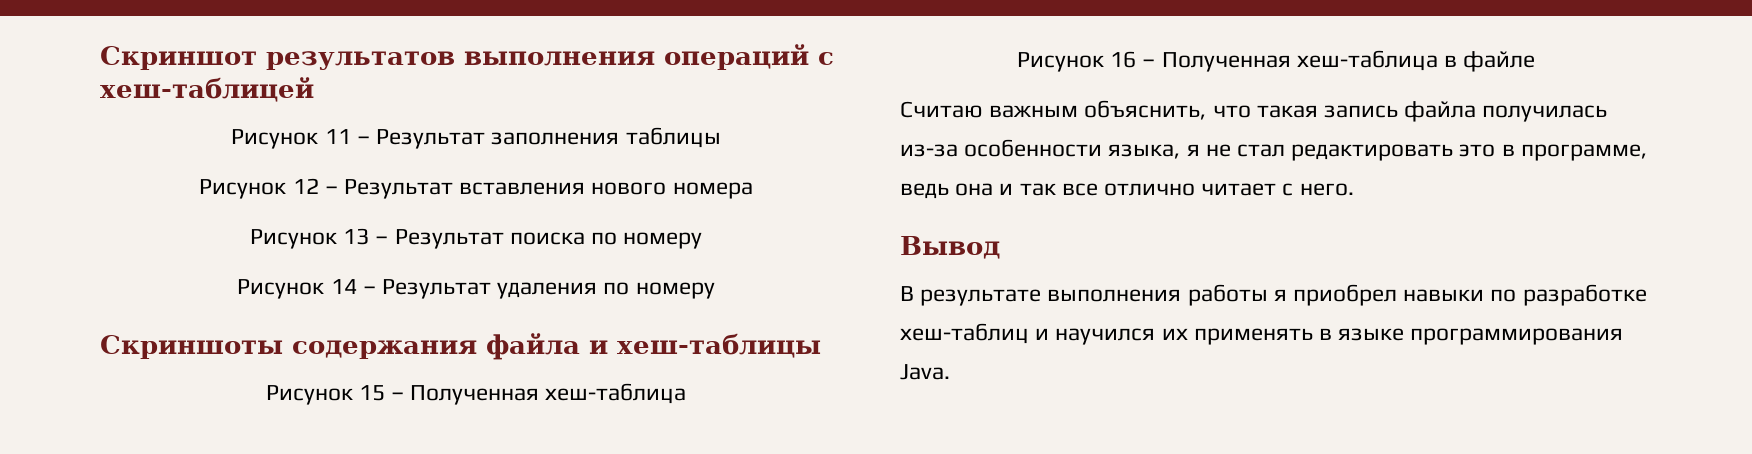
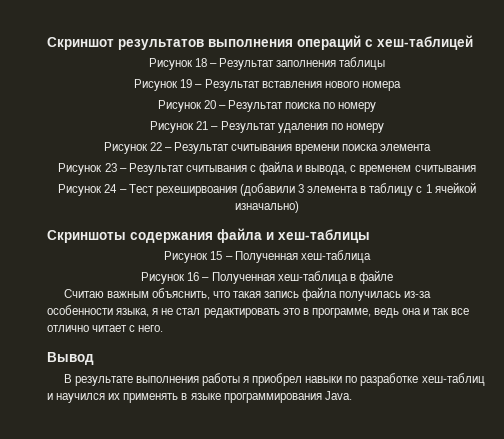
[324,129,351,144] 11 -> [194,58,207,67] 18
[292,178,319,194] 12 -> [180,79,193,88] 19
[343,228,370,245] 13 -> [203,100,216,109] 20
[330,279,357,294] 14 -> [196,121,209,130] 21
(715, 290) none -> [103,142,432,154] [58,161,476,175] [58,182,476,196] [235,201,299,213] // Рисунок 22 – Результат считывания времени поиска элемента // Рисунок 23 – Результат считывания с файла и вывода, с временем считывания // Рисунок 24 – Тест рехеширвоания (добавили 3 элемента в таблицу с 1 ячейкой изначально)

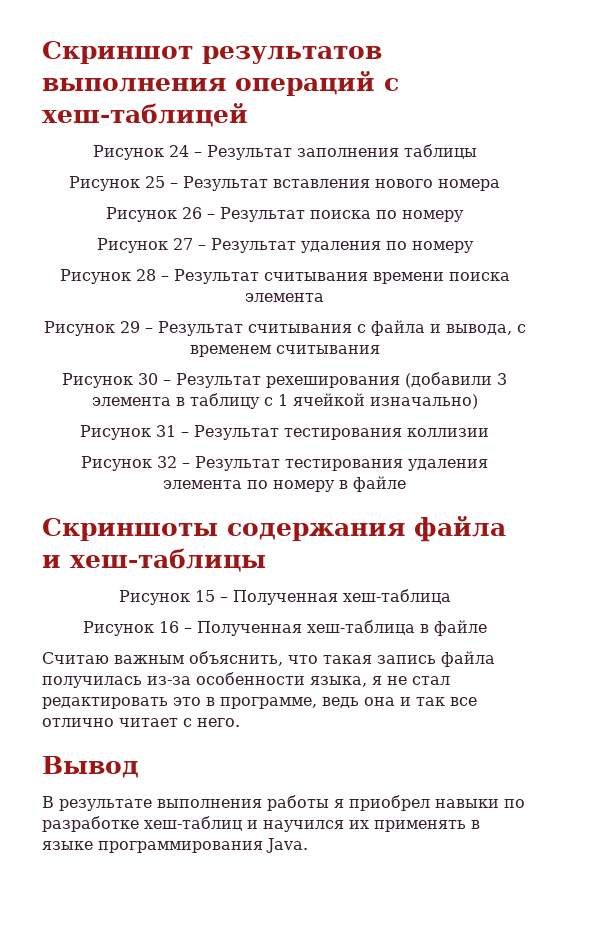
[194,58,207,67] 18 -> [168,145,189,157] 24
[180,79,193,88] 19 -> [145,176,165,188] 25
[203,100,216,109] 20 -> [182,207,202,219] 26
[196,121,209,130] 21 -> [172,238,193,250] 27
[149,142,162,151] 22 -> [135,269,156,281] 28
[104,163,117,172] 23 -> [119,321,140,333] 29
[104,184,237,196] 24 – Тест рехеширвоания -> [138,373,400,388] 30 – Результат рехеширования
(299, 207) none -> [80,425,489,440] [81,456,488,471] [163,476,406,492] // Рисунок 31 – Результат тестирования коллизии // Рисунок 32 – Результат тестирования удаления элемента по номеру в файле

